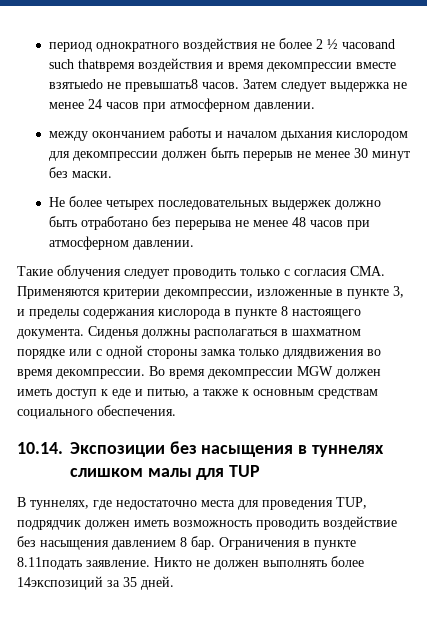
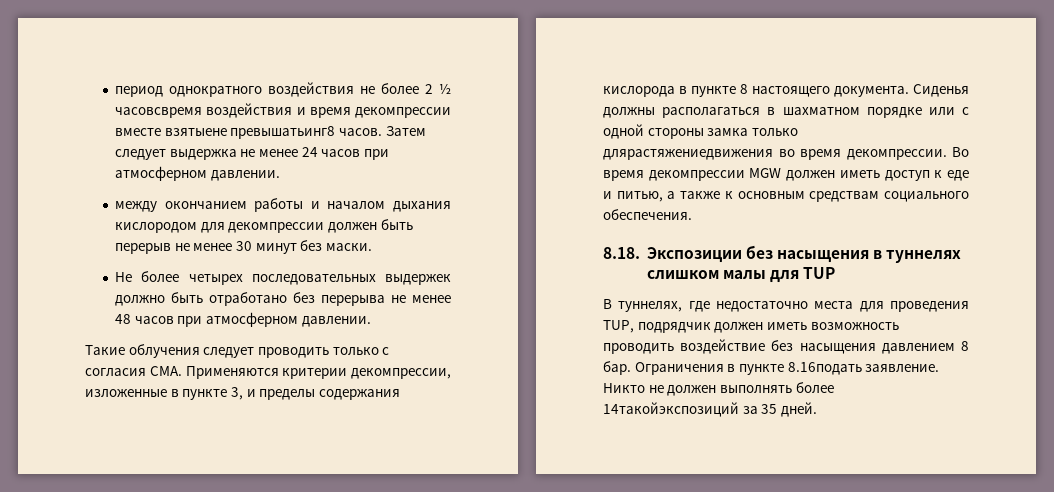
[341,39,395,49] [48,59,135,72] часовand such thatвремя -> [115,107,203,118] часовсвремя
[48,79,198,92] взятыеdo не превышать8 -> [164,126,336,139] взятыене превышатьинг8
[283,349,364,359] длядвижения -> [603,149,773,160] длярастяжениедвижения
[17,442,63,454] 10.14. -> [603,247,640,259] 8.18.
[17,557,82,570] 8.11подать -> [787,362,862,375] 8.16подать
[17,576,103,590] 14экспозиций -> [603,402,739,417] 14такойэкспозиций

